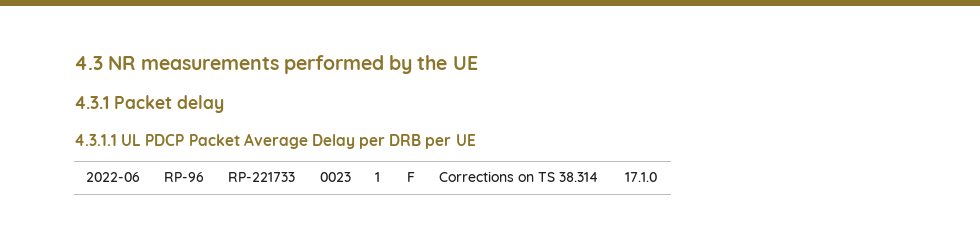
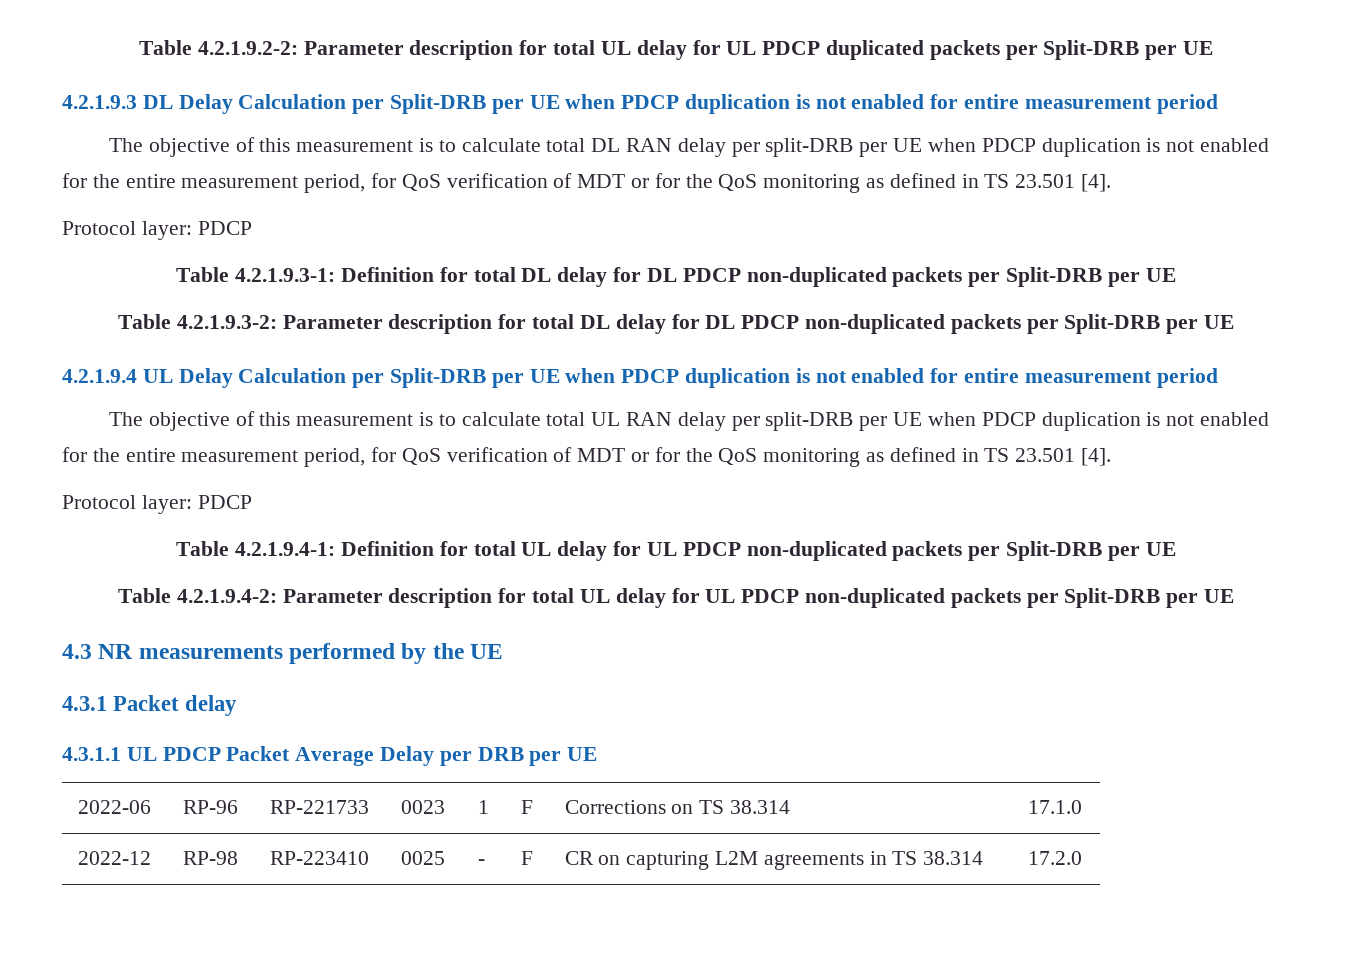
(74, 63) none -> [139,40,1213,60] [62,94,1218,114] [109,137,1269,157] [62,173,1112,193] [62,221,252,240] [176,267,1176,287] [118,314,1234,334] [62,368,1218,388] [109,411,1269,431] [62,447,1112,467] [62,495,252,514] [176,541,1176,561] [118,588,1234,608] Table 4.2.1.9.2-2: Parameter description for total UL delay for UL PDCP duplicated packets per Split-DRB per UE // 4.2.1.9.3 DL Delay Calculation per Split-DRB per UE when PDCP duplication is not enabled for entire measurement period // The objective of this measurement is to calculate total DL RAN delay per split-DRB per UE when PDCP duplication is not enabled for the entire measurement period, for QoS verification of MDT or for the QoS monitoring as defined in TS 23.501 [4]. // Protocol layer: PDCP // Table 4.2.1.9.3-1: Definition for total DL delay for DL PDCP non-duplicated packets per Split-DRB per UE // Table 4.2.1.9.3-2: Parameter description for total DL delay for DL PDCP non-duplicated packets per Split-DRB per UE // 4.2.1.9.4 UL Delay Calculation per Split-DRB per UE when PDCP duplication is not enabled for entire measurement period // The objective of this measurement is to calculate total UL RAN delay per split-DRB per UE when PDCP duplication is not enabled for the entire measurement period, for QoS verification of MDT or for the QoS monitoring as defined in TS 23.501 [4]. // Protocol layer: PDCP // Table 4.2.1.9.4-1: Definition for total UL delay for UL PDCP non-duplicated packets per Split-DRB per UE // Table 4.2.1.9.4-2: Parameter description for total UL delay for UL PDCP non-duplicated packets per Split-DRB per UE //
(657, 177) none -> [77,851,151,865] [182,851,238,865] [269,851,369,865] [400,851,445,865] [477,859,485,865] [520,851,533,865] [564,851,984,870] [1027,851,1082,865] // 2022-12 | RP-98 | RP-223410 | 0025 | - | F | CR on capturing L2M agreements in TS 38.314 | 17.2.0

